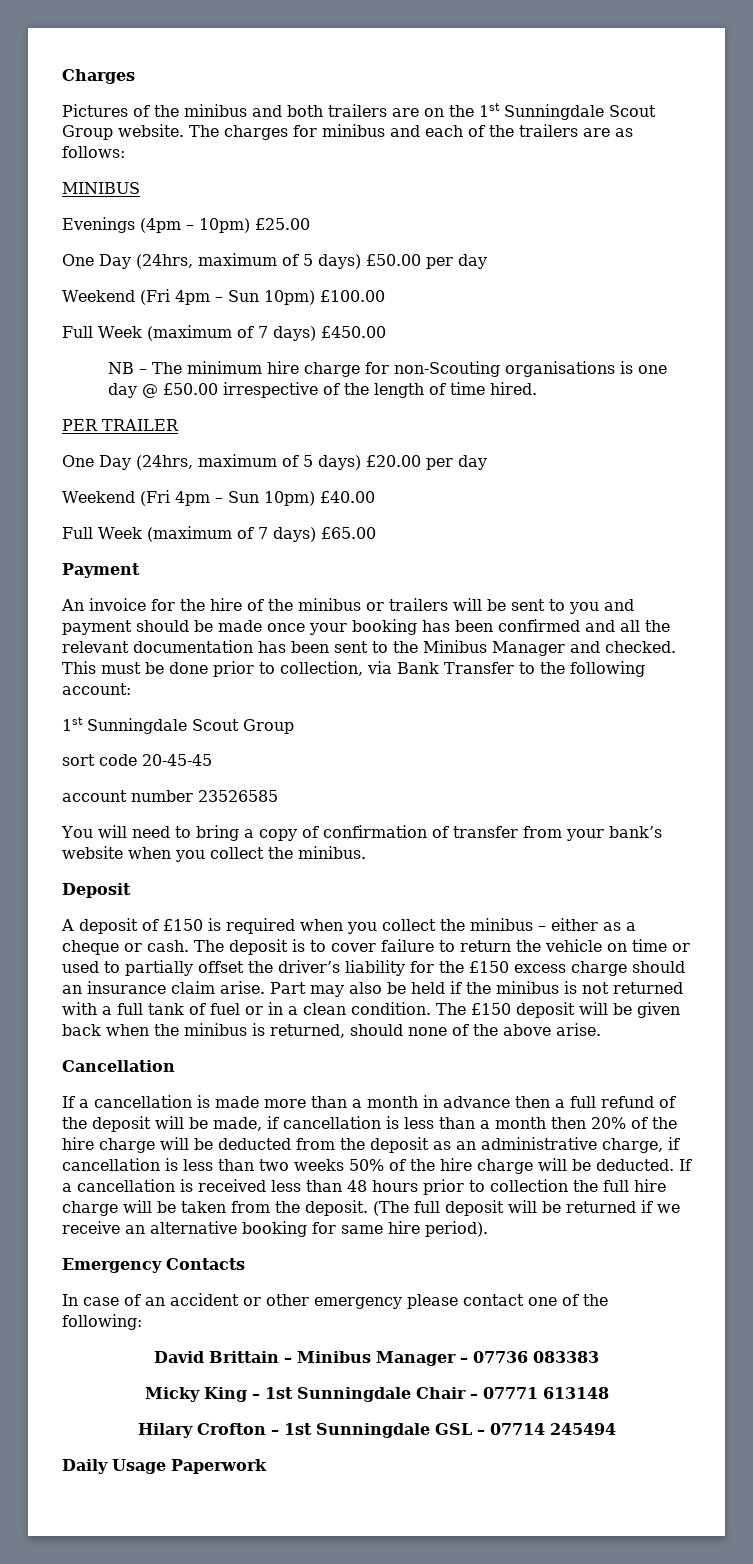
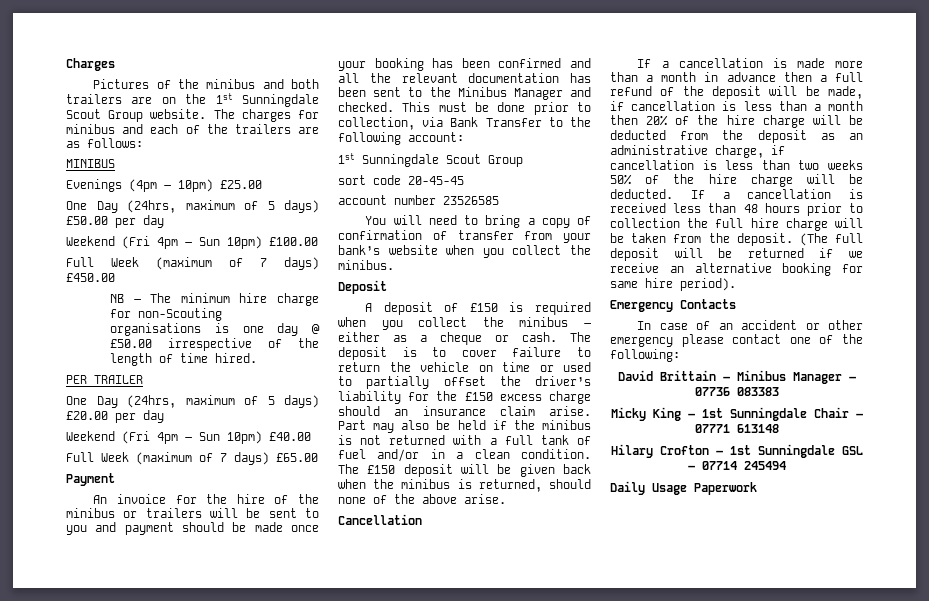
[245,1006,263,1015] or -> [377,449,420,462] and/or

